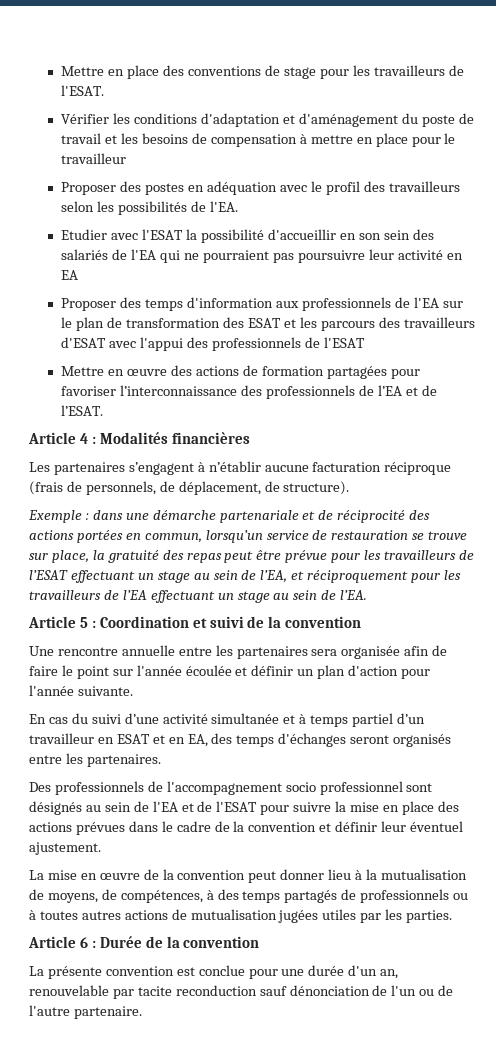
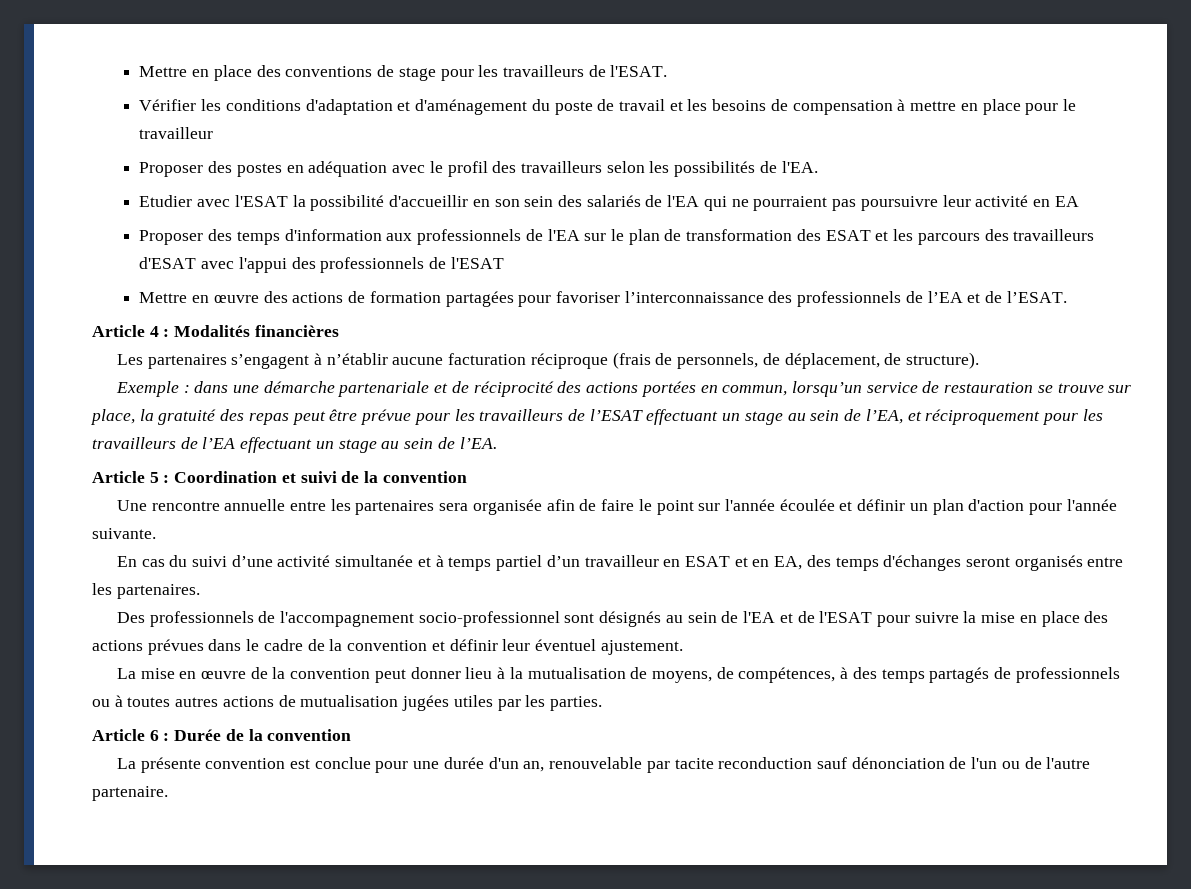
[285,781,403,795] socio professionnel -> [418,611,560,627] socio-professionnel

